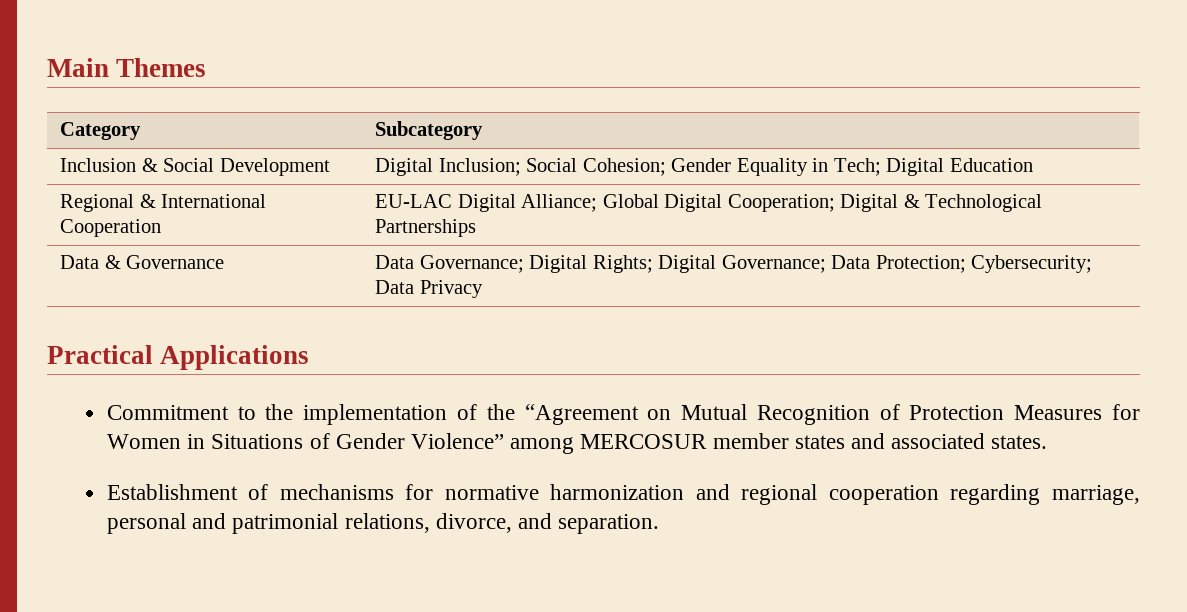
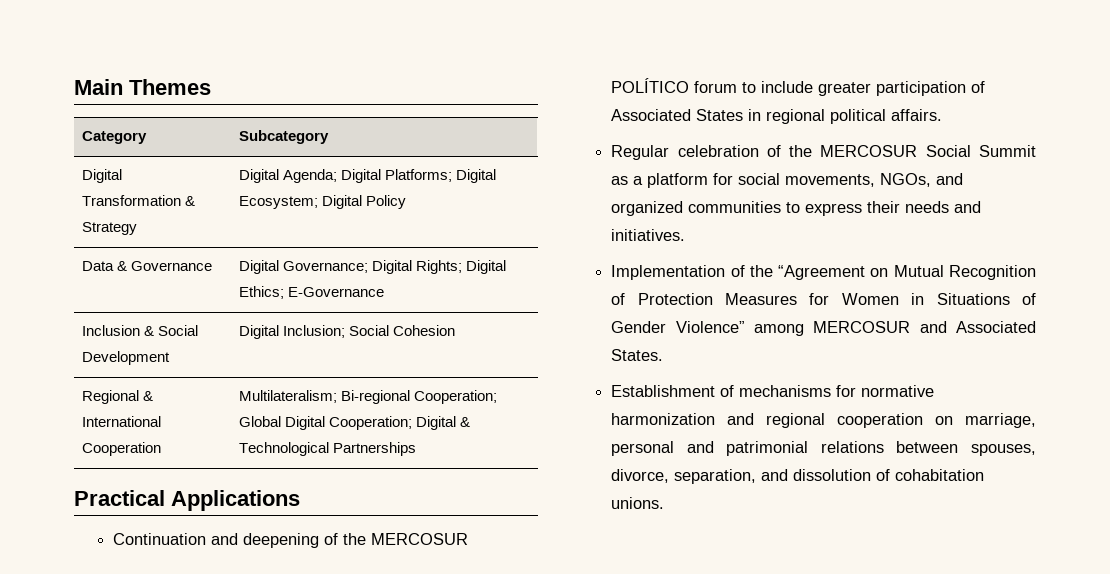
(484, 130) none -> [81,169,122,183] [81,195,195,206] [81,222,137,235] [238,169,496,183] [238,195,406,209] [81,261,212,271] [238,260,506,274] [238,286,384,299] // Digital Transformation & Strategy | Digital Agenda; Digital Platforms; Digital Ecosystem; Digital Policy // Data & Governance | Digital Governance; Digital Rights; Digital Ethics; E-Governance
[582,158,1033,176] Cohesion; Gender Equality in Tech; Digital Education -> [392,325,455,336] Cohesion
[375,194,598,212] EU-LAC Digital Alliance; -> [238,390,497,404] Multilateralism; Bi-regional Cooperation;
[60,255,225,269] [375,255,1093,273] [375,280,483,298] [47,345,310,370] [106,404,448,425] // Data & Governance | Data Governance; Digital Rights; Digital Governance; Data Protection; Cybersecurity; Data Privacy // Practical Applications // Commitment to the implementation -> [74,490,300,511] [113,533,469,548] [611,78,986,96] [611,109,943,124] [611,145,1036,160] [611,173,964,188] [611,201,982,216] [611,229,686,241] [611,265,726,280] // Practical Applications // Continuation and deepening of the MERCOSUR POLÍTICO forum to include greater participation of Associated States in regional political affairs. // Regular celebration of the MERCOSUR Social Summit as a platform for social movements, NGOs, and organized communities to express their needs and initiatives. // Implementation
[712,433,1048,449] member states and associated states. -> [919,321,1036,333] [611,349,664,361] and Associated States.
[950,484,1041,505] regarding -> [935,416,954,425] on
[344,513,660,534] relations, divorce, and separation. -> [820,441,1036,456] [611,469,985,484] [611,497,665,509] relations between spouses, divorce, separation, and dissolution of cohabitation unions.

